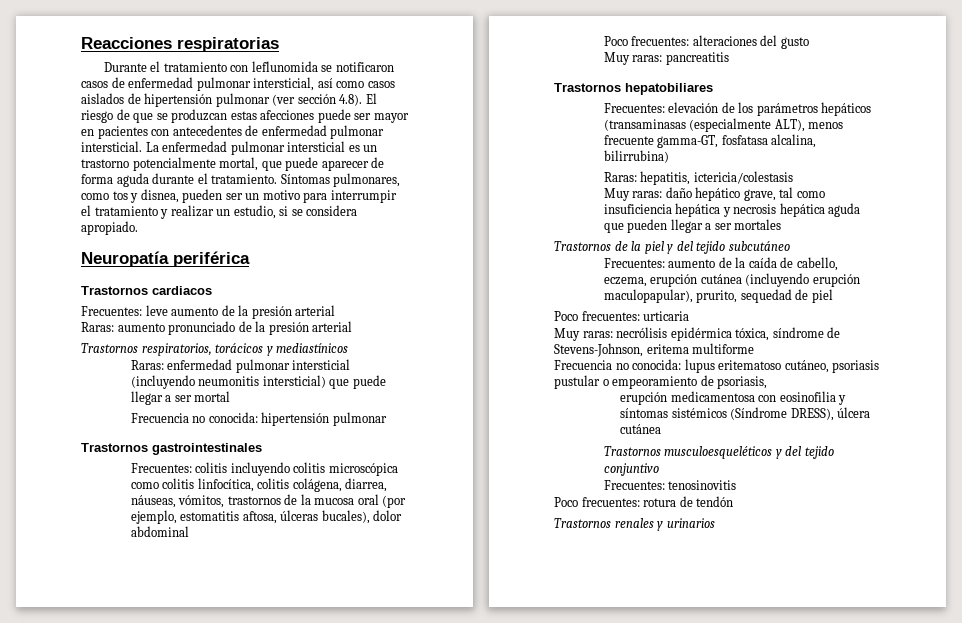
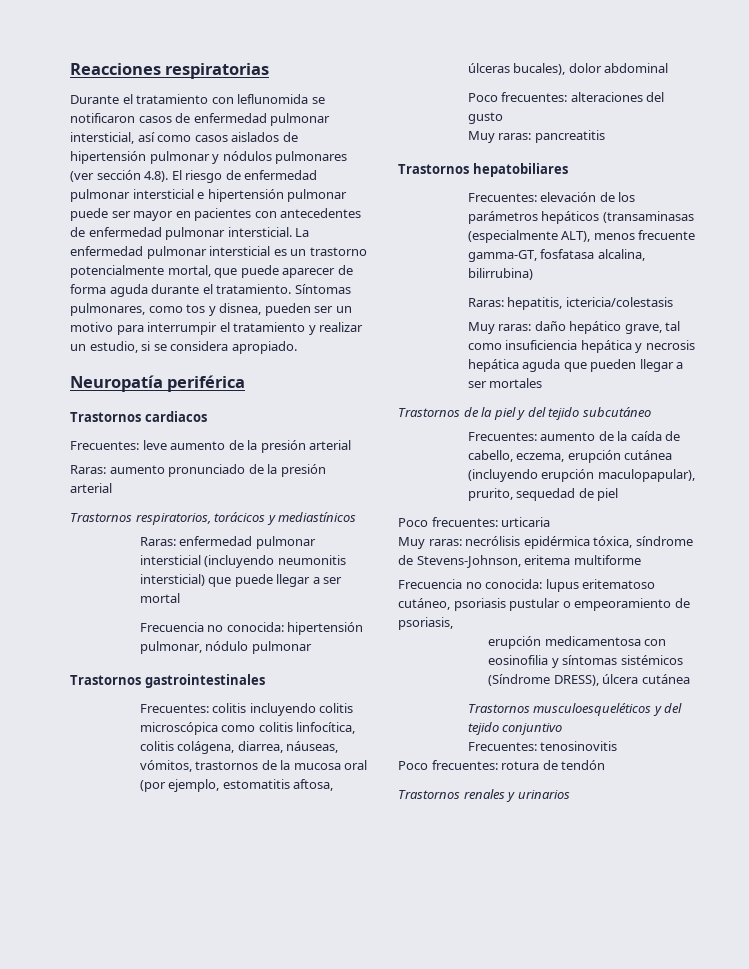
(270, 100) none -> [212,151,348,164] y nódulos pulmonares
[133,109,315,123] que se produzcan estas afecciones -> [244,170,318,180] [70,189,348,202] enfermedad pulmonar intersticial e hipertensión pulmonar
(330, 419) none -> [139,641,249,654] pulmonar, nódulo

